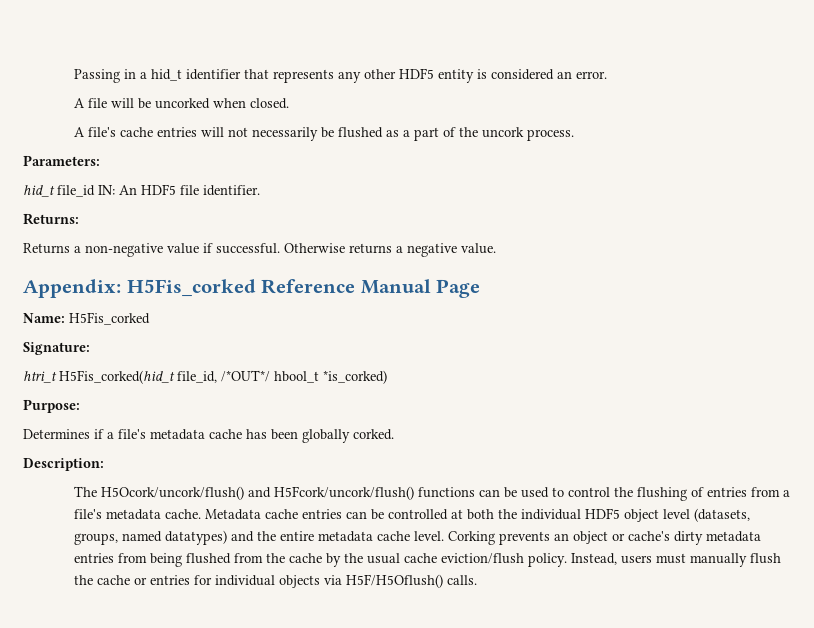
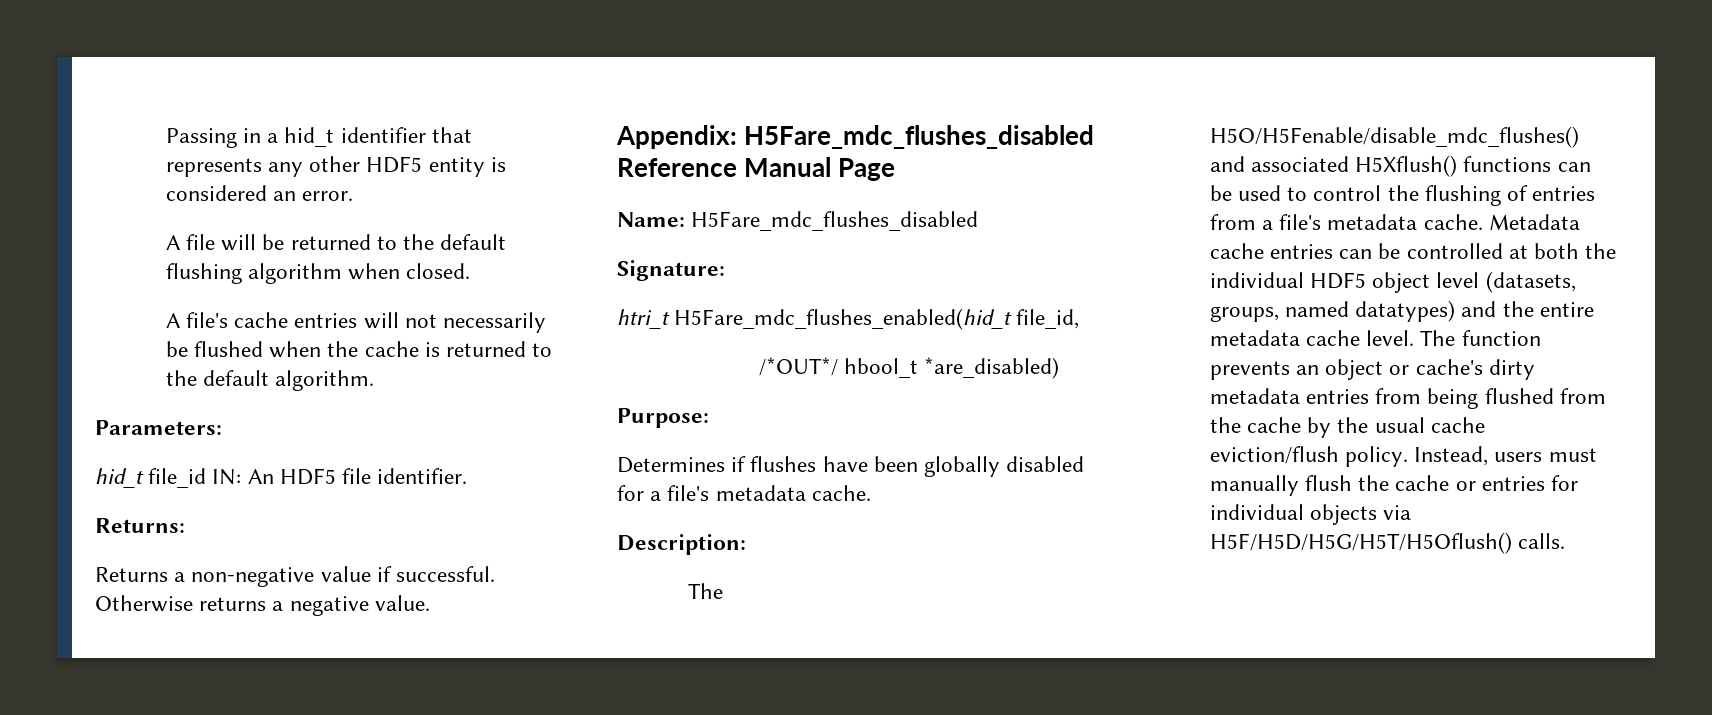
[154,98,210,109] uncorked -> [290,234,507,250] [165,263,342,284] returned to the default flushing algorithm
[385,127,574,141] as a part of the uncork process. -> [269,341,553,358] [165,370,375,391] when the cache is returned to the default algorithm.
[126,279,256,297] H5Fis_corked -> [744,125,1095,149] H5Fare_mdc_flushes_disabled
[69,312,150,325] H5Fis_corked -> [691,211,979,231] H5Fare_mdc_flushes_disabled
[59,370,175,384] H5Fis_corked(hid_t -> [674,308,1013,330] H5Fare_mdc_flushes_enabled(hid_t
(217, 377) none -> (1080, 319) //
[323,370,387,384] *is_corked) -> [923,357,1059,379] *are_disabled)
[107,429,394,443] [23,458,104,471] [73,486,414,500] a file's metadata cache has been globally corked. // Description: // The H5Ocork/uncork/flush() and H5Fcork/uncork/flush() -> [750,456,1085,477] [617,485,871,501] [617,534,746,555] [687,583,723,599] [1209,126,1579,148] [1209,155,1458,177] flushes have been globally disabled for a file's metadata cache. // Description: // The H5O/H5Fenable/disable_mdc_flushes() and associated H5Xflush()
[447,531,495,545] Corking -> [1420,330,1541,346] The function
[345,574,443,588] H5F/H5Oflush() -> [1209,532,1512,554] H5F/H5D/H5G/H5T/H5Oflush()

